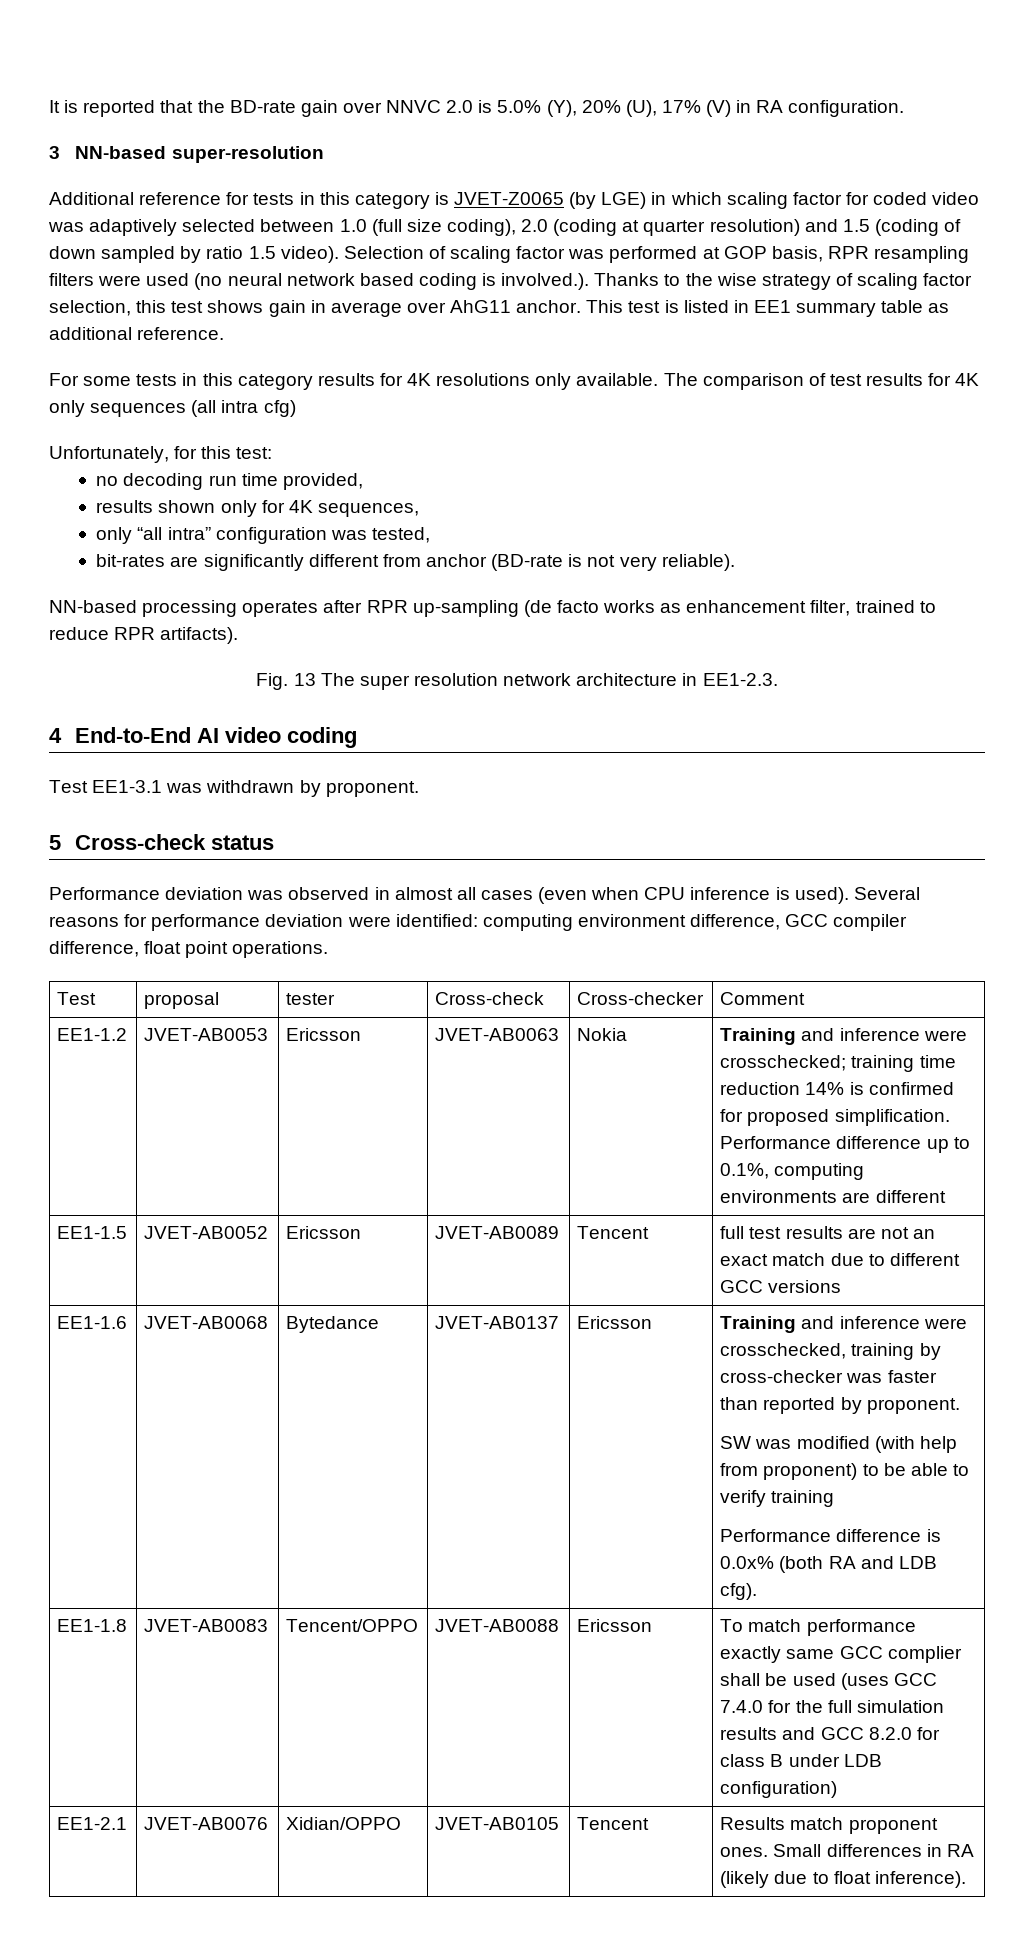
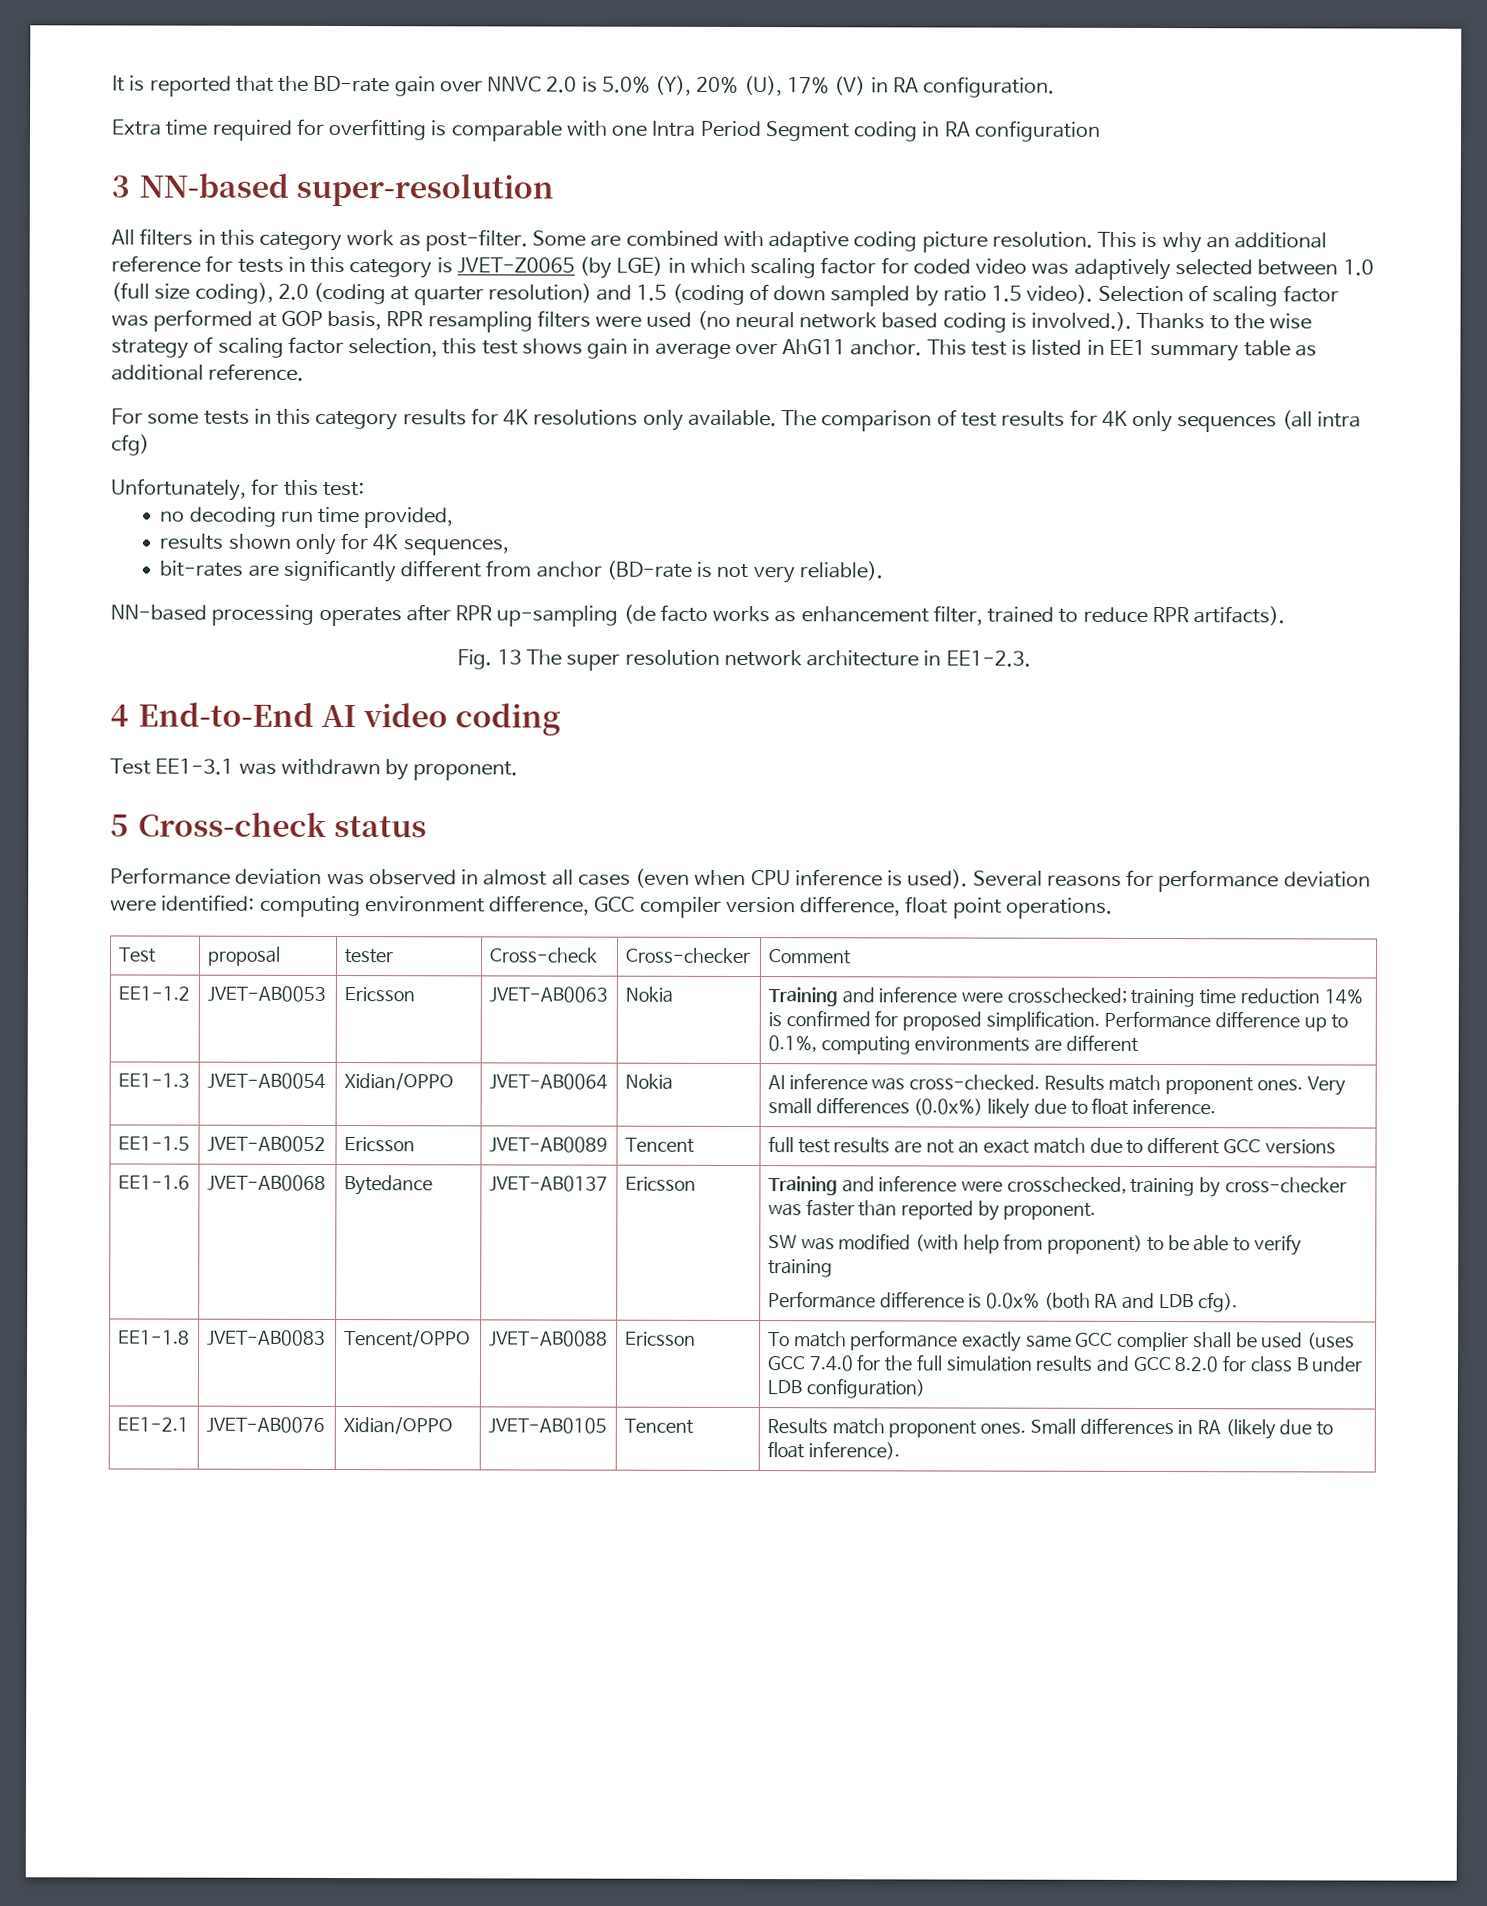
[49,146,324,163] [49,192,134,205] 3 NN-based super-resolution // Additional -> [111,118,1101,142] [111,172,554,207] [111,228,1328,254] Extra time required for overfitting is comparable with one Intra Period Segment coding in RA configuration // 3 NN-based super-resolution // All filters in this category work as post-filter. Some are combined with adaptive coding picture resolution. This is why an additional
[96,527,430,544] // only “all intra” configuration was tested, -> (510, 547) none
(908, 922) none -> [725,896,796,914] version
(946, 1196) none -> [117,1072,190,1088] [206,1072,326,1089] [343,1072,454,1091] [488,1073,608,1090] [624,1073,673,1090] [767,1073,1346,1096] [767,1097,1216,1119] // EE1-1.3 | JVET-AB0054 | Xidian/OPPO | JVET-AB0064 | Nokia | AI inference was cross-checked. Results match proponent ones. Very small differences (0.0x%) likely due to float inference.

